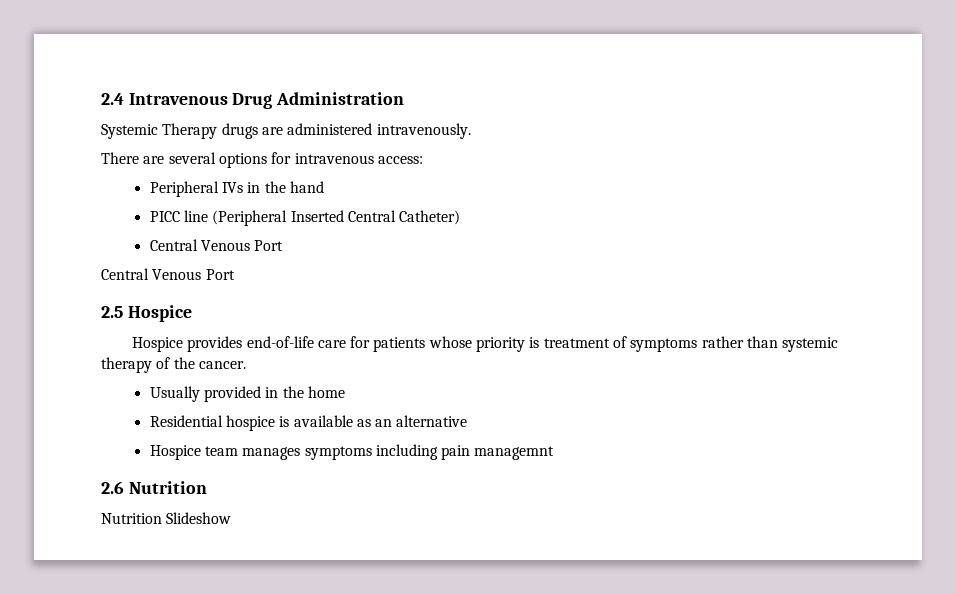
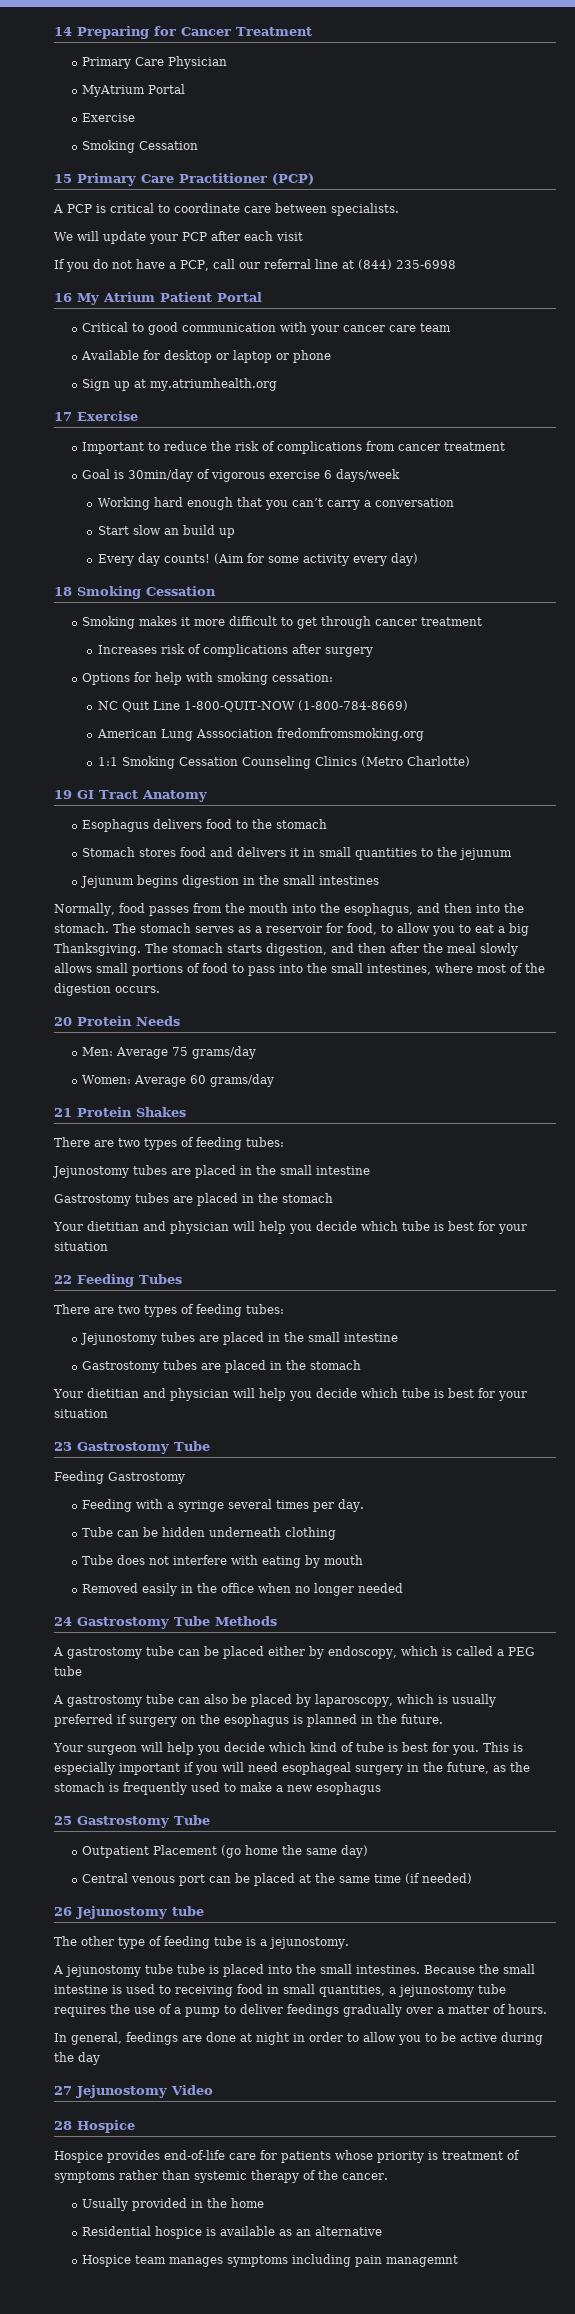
[101,92,405,109] [101,123,471,139] [101,152,423,168] [149,181,324,197] [149,210,461,226] [149,239,284,251] [101,268,235,280] [101,306,123,318] 2.4 Intravenous Drug Administration // Systemic Therapy drugs are administered intravenously. // There are several options for intravenous access: // Peripheral IVs in the hand // PICC line (Peripheral Inserted Central Catheter) // Central Venous Port // Central Venous Port // 2.5 -> [54,26,312,39] [82,56,228,69] [82,84,186,97] [82,113,136,122] [82,140,199,153] [54,173,314,186] [53,203,399,216] [54,231,303,244] [54,259,456,272] [54,292,262,305] [82,322,452,335] [81,350,332,363] [82,378,278,391] [54,411,138,421] [82,441,506,454] [82,469,401,482] [97,497,454,510] [97,525,235,538] [97,553,418,566] [54,586,216,599] [82,616,483,629] [97,644,373,657] [82,672,334,685] [97,700,408,712] [96,728,424,741] [97,756,470,769] [54,790,207,802] [82,819,328,832] [82,847,513,860] [80,875,380,888] [54,903,524,916] [54,923,529,936] [54,943,518,956] [54,963,545,976] [54,983,160,996] [54,1016,180,1026] [82,1046,257,1059] [82,1074,275,1087] [54,1107,186,1117] [54,1137,284,1150] [52,1165,370,1178] [54,1193,333,1206] [53,1221,527,1234] [54,1242,108,1251] [54,1274,182,1287] [54,1304,284,1317] [80,1332,399,1345] [82,1360,362,1373] [53,1388,527,1401] [54,1409,108,1418] [54,1441,210,1454] [54,1471,185,1484] [82,1499,365,1512] [82,1527,337,1540] [82,1555,364,1568] [82,1583,404,1596] [54,1616,277,1629] [53,1646,535,1659] [54,1666,82,1676] [53,1694,496,1707] [54,1714,443,1727] [53,1742,523,1755] [54,1762,530,1775] [54,1782,381,1795] [54,1815,210,1828] [82,1845,369,1858] [82,1873,473,1886] [54,1906,204,1919] [54,1936,349,1949] [53,1964,535,1977] [54,1984,506,1997] [54,2004,547,2017] [54,2032,543,2045] [54,2052,100,2065] [54,2085,213,2098] [54,2121,72,2130] 14 Preparing for Cancer Treatment // Primary Care Physician // MyAtrium Portal // Exercise // Smoking Cessation // 15 Primary Care Practitioner (PCP) // A PCP is critical to coordinate care between specialists. // We will update your PCP after each visit // If you do not have a PCP, call our referral line at (844) 235-6998 // 16 My Atrium Patient Portal // Critical to good communication with your cancer care team // Available for desktop or laptop or phone // Sign up at my.atriumhealth.org // 17 Exercise // Important to reduce the risk of complications from cancer treatment // Goal is 30min/day of vigorous exercise 6 days/week // Working hard enough that you can’t carry a conversation // Start slow an build up // Every day counts! (Aim for some activity every day) // 18 Smoking Cessation // Smoking makes it more difficult to get through cancer treatment // Increases risk of complications after surgery // Options for help with smoking cessation: // NC Quit Line 1-800-QUIT-NOW (1-800-784-8669) // American Lung Asssociation fredomfromsmoking.org // 1:1 Smoking Cessation Counseling Clinics (Metro Charlotte) // 19 GI Tract Anatomy // Esophagus delivers food to the stomach // Stomach stores food and delivers it in small quantities to the jejunum // Jejunum begins digestion in the small intestines // Normally, food passes from the mouth into the esophagus, and then into the stomach. The stomach serves as a reservoir for food, to allow you to eat a big Thanksgiving. The stomach starts digestion, and then after the meal slowly allows small portions of food to pass into the small intestines, where most of the digestion occurs. // 20 Protein Needs // Men: Average 75 grams/day // Women: Average 60 grams/day // 21 Protein Shakes // There are two types of feeding tubes: // Jejunostomy tubes are placed in the small intestine // Gastrostomy tubes are placed in the stomach // Your dietitian and physician will help you decide which tube is best for your situation // 22 Feeding Tubes // There are two types of feeding tubes: // Jejunostomy tubes are placed in the small intestine // Gastrostomy tubes are placed in the stomach // Your dietitian and physician will help you decide which tube is best for your situation // 23 Gastrostomy Tube // Feeding Gastrostomy // Feeding with a syringe several times per day. // Tube can be hidden underneath clothing // Tube does not interfere with eating by mouth // Removed easily in the office when no longer needed // 24 Gastrostomy Tube Methods // A gastrostomy tube can be placed either by endoscopy, which is called a PEG tube // A gastrostomy tube can also be placed by laparoscopy, which is usually preferred if surgery on the esophagus is planned in the future. // Your surgeon will help you decide which kind of tube is best for you. This is especially important if you will need esophageal surgery in the future, as the stomach is frequently used to make a new esophagus // 25 Gastrostomy Tube // Outpatient Placement (go home the same day) // Central venous port can be placed at the same time (if needed) // 26 Jejunostomy tube // The other type of feeding tube is a jejunostomy. // A jejunostomy tube tube is placed into the small intestines. Because the small intestine is used to receiving food in small quantities, a jejunostomy tube requires the use of a pump to deliver feedings gradually over a matter of hours. // In general, feedings are done at night in order to allow you to be active during the day // 27 Jejunostomy Video // 28
[101,481,207,494] [101,512,232,524] // 2.6 Nutrition // Nutrition Slideshow -> (459, 2261) none

